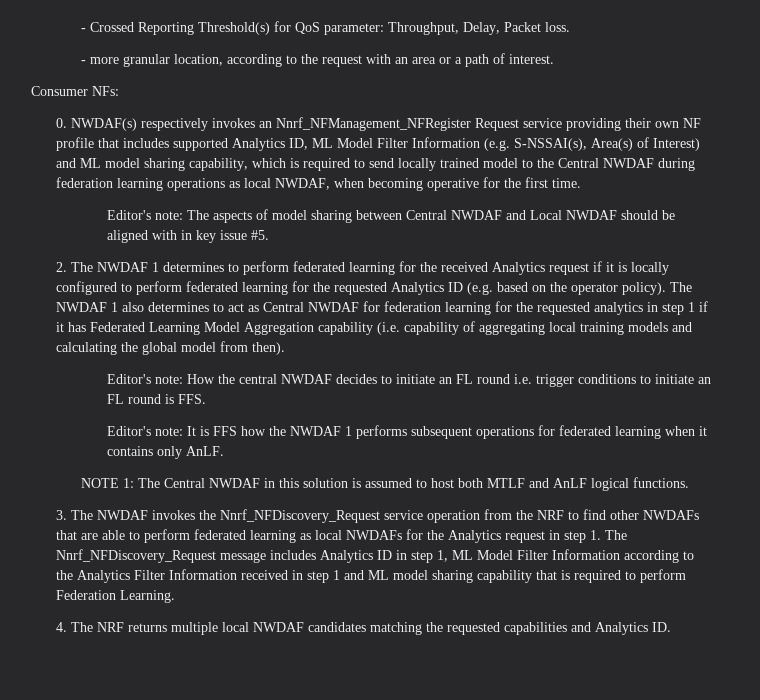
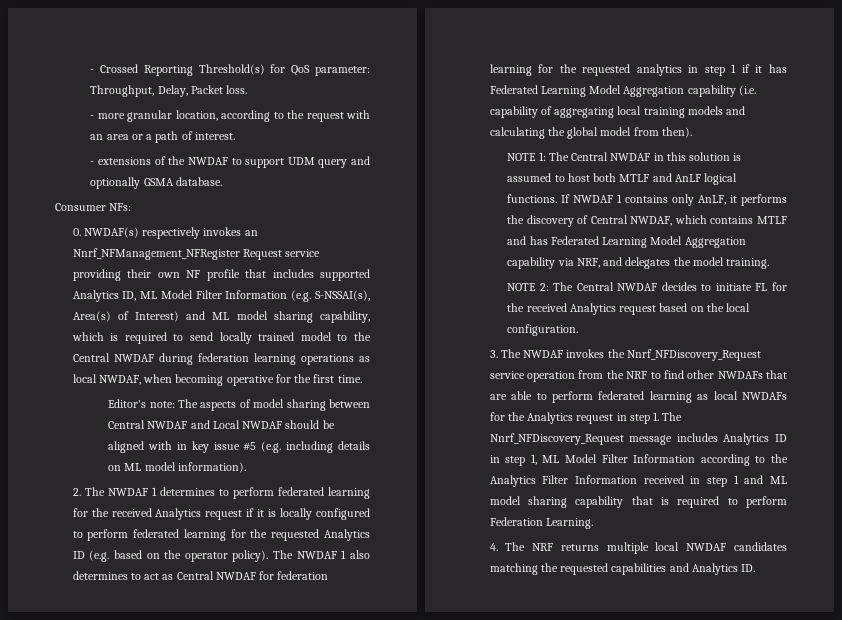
(555, 59) none -> [90,156,370,168] [90,177,222,189] // - extensions of the NWDAF to support UDM query and optionally GSMA database.
[250,230,269,240] #5. -> [243,441,370,453] [108,462,246,473] #5 (e.g. including details on ML model information).
[106,374,711,387] [106,394,206,404] [106,425,707,439] [106,446,224,459] // Editor's note: How the central NWDAF decides to initiate an FL round i.e. trigger conditions to initiate an FL round is FFS. // Editor's note: It is FFS how the NWDAF 1 performs subsequent operations for federated learning when it contains only AnLF. -> (692, 132) none
(690, 482) none -> [561,194,787,206] [507,215,787,227] [507,236,746,248] [507,257,770,269] [507,282,787,291] [507,303,751,315] [507,324,579,336] If NWDAF 1 contains only AnLF, it performs the discovery of Central NWDAF, which contains MTLF and has Federated Learning Model Aggregation capability via NRF, and delegates the model training. // NOTE 2: The Central NWDAF decides to initiate FL for the received Analytics request based on the local configuration.

